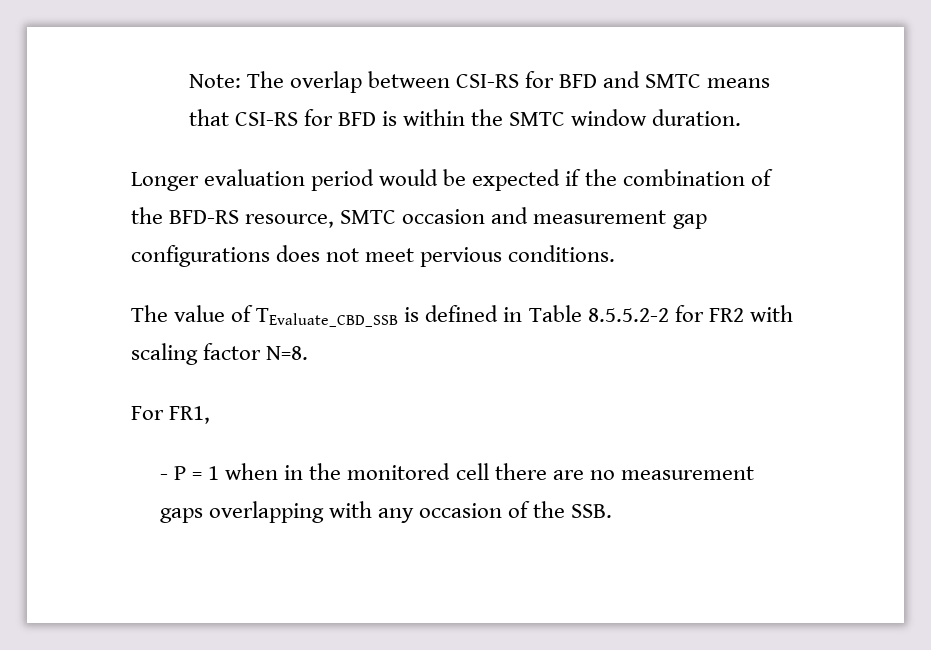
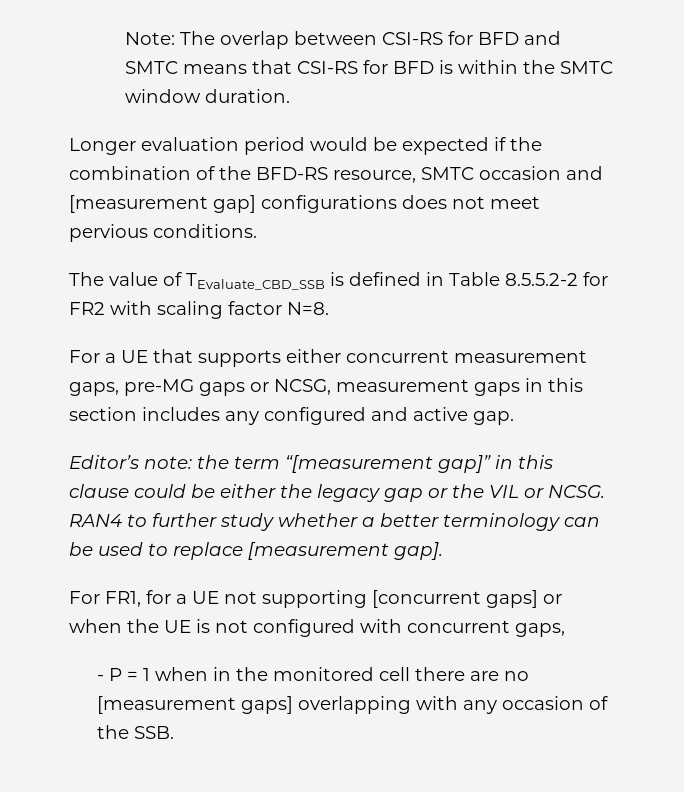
[533,210,707,229] measurement gap -> [69,195,256,213] [measurement gap]
[169,406,211,424] FR1, -> [105,349,587,367] [69,378,583,396] [69,407,514,425] [69,455,553,473] [69,484,605,502] [69,513,600,531] [69,542,443,560] [69,590,562,608] [69,619,565,637] a UE that supports either concurrent measurement gaps, pre-MG gaps or NCSG, measurement gaps in this section includes any configured and active gap. // Editor’s note: the term “[measurement gap]” in this clause could be either the legacy gap or the VIL or NCSG. RAN4 to further study whether a better terminology can be used to replace [measurement gap]. // For FR1, for a UE not supporting [concurrent gaps] or when the UE is not configured with concurrent gaps,
[620,466,754,480] [159,508,203,523] measurement gaps -> [97,696,294,714] [measurement gaps]

